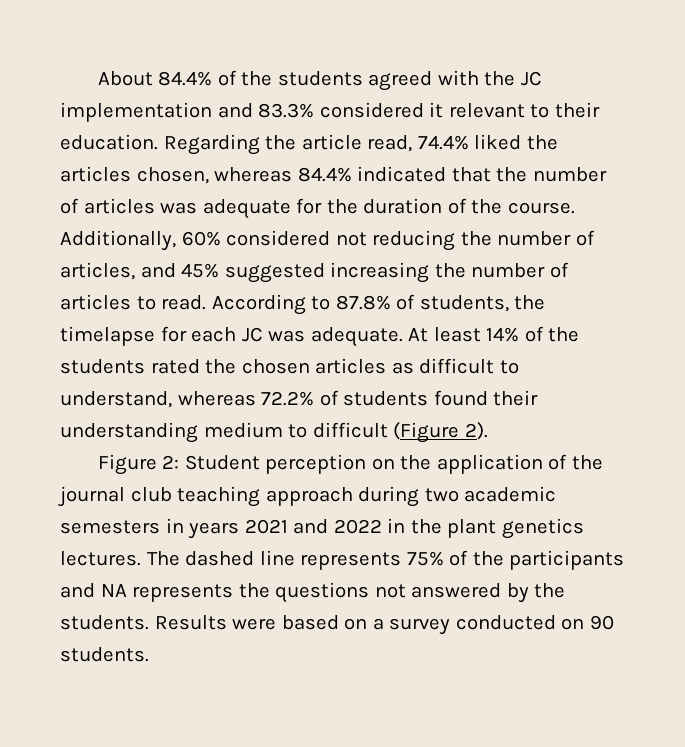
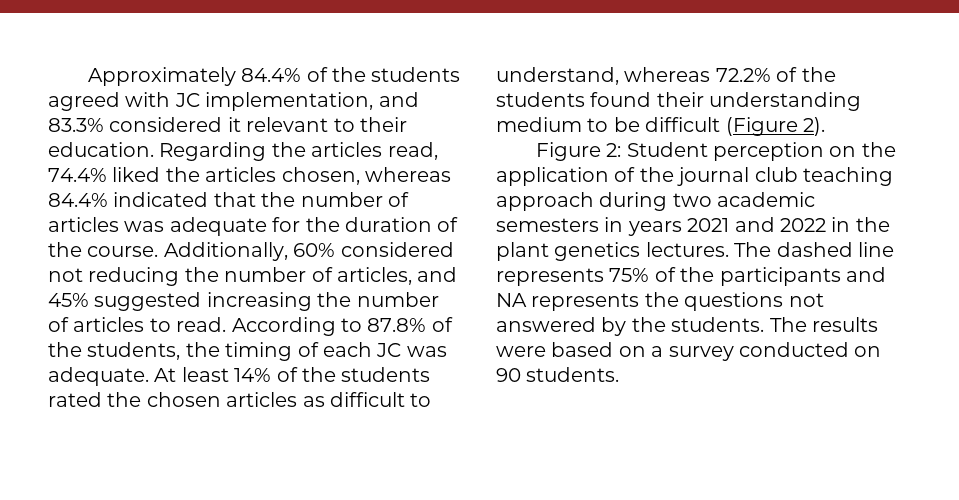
[97,71,153,86] About -> [87,67,236,86] Approximately
[484,71,542,86] [60,102,212,122] the JC implementation -> [174,92,374,111] JC implementation,
[301,134,362,150] article -> [311,142,383,157] articles
(416, 302) none -> [48,342,82,357] the
[60,326,187,346] timelapse for -> [225,342,319,361] timing of
(339, 398) none -> [801,67,836,82] the
(308, 431) none -> [613,117,640,132] be
[154,615,227,630] Results -> [769,317,878,332] The results

